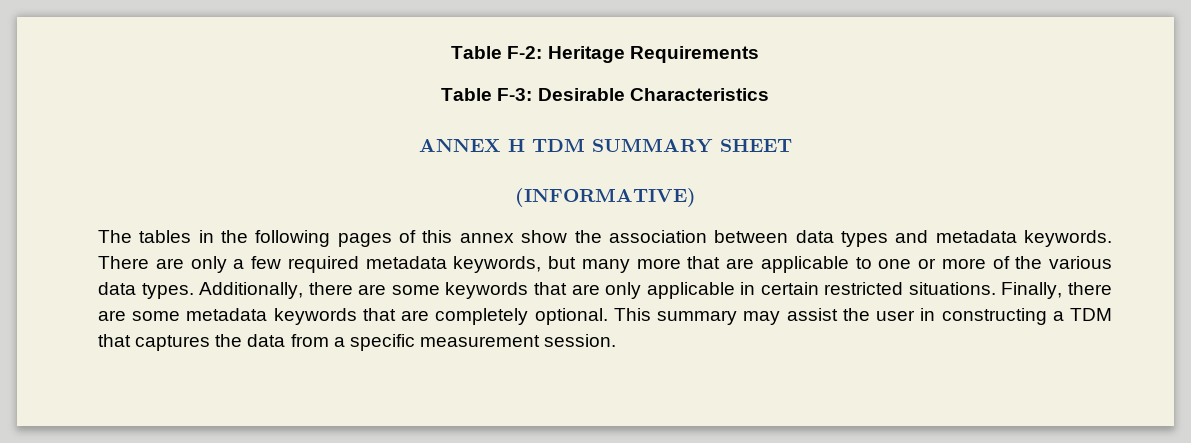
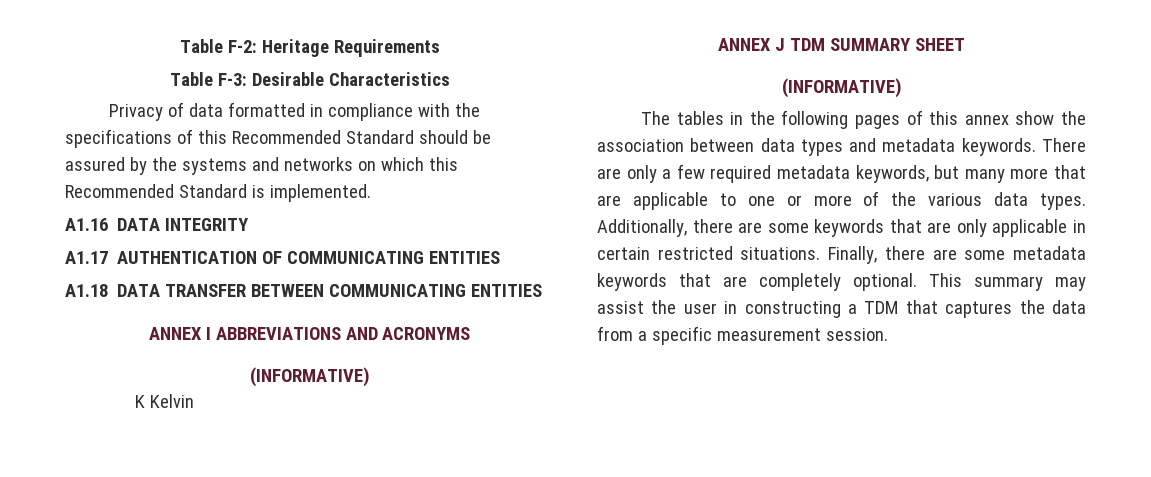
[418,139,525,152] // ANNEX H -> [109,102,481,121] [65,129,491,148] [65,157,458,175] [65,184,371,202] [65,218,250,231] [65,251,501,264] [65,284,543,297] [148,327,471,340] [249,367,370,387] [134,394,194,408] [718,38,786,51] // Privacy of data formatted in compliance with the specifications of this Recommended Standard should be assured by the systems and networks on which this Recommended Standard is implemented. // A1.16 DATA INTEGRITY // A1.17 AUTHENTICATION OF COMMUNICATING ENTITIES // A1.18 DATA TRANSFER BETWEEN COMMUNICATING ENTITIES // ANNEX I ABBREVIATIONS AND ACRONYMS // (INFORMATIVE) // K Kelvin // ANNEX J

